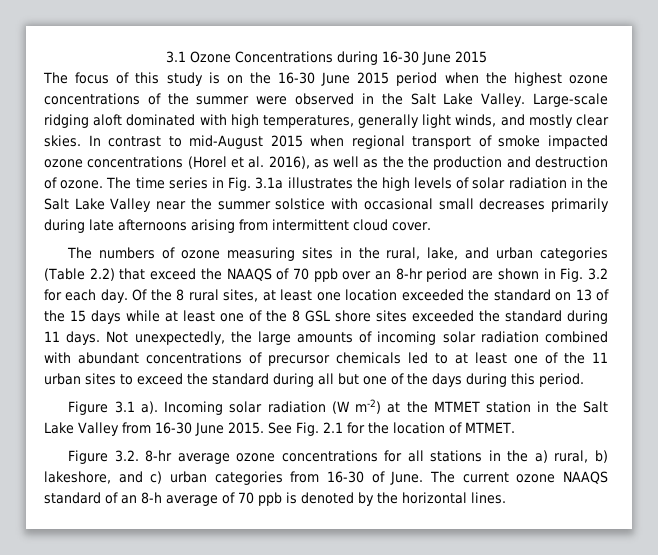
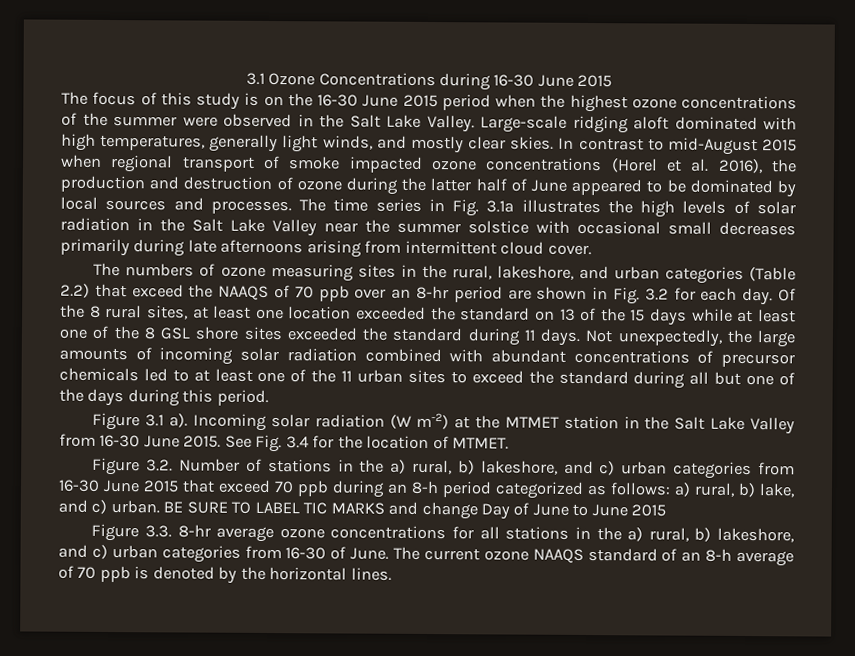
[313,156,404,168] as well as the -> (763, 166) none
[60,180,104,189] ozone. -> [296,177,797,198] [60,196,292,215] ozone during the latter half of June appeared to be dominated by local sources and processes.
[427,247,459,260] lake, -> [496,265,574,280] lakeshore,
[322,422,343,433] 2.1 -> [285,436,309,449] 3.4
(139, 456) none -> [179,458,796,480] [58,479,795,499] [58,499,667,520] [91,523,173,542] Number of stations in the a) rural, b) lakeshore, and c) urban categories from 16-30 June 2015 that exceed 70 ppb during an 8-h period categorized as follows: a) rural, b) lake, and c) urban. BE SURE TO LABEL TIC MARKS and change Day of June to June 2015 // Figure 3.3.

